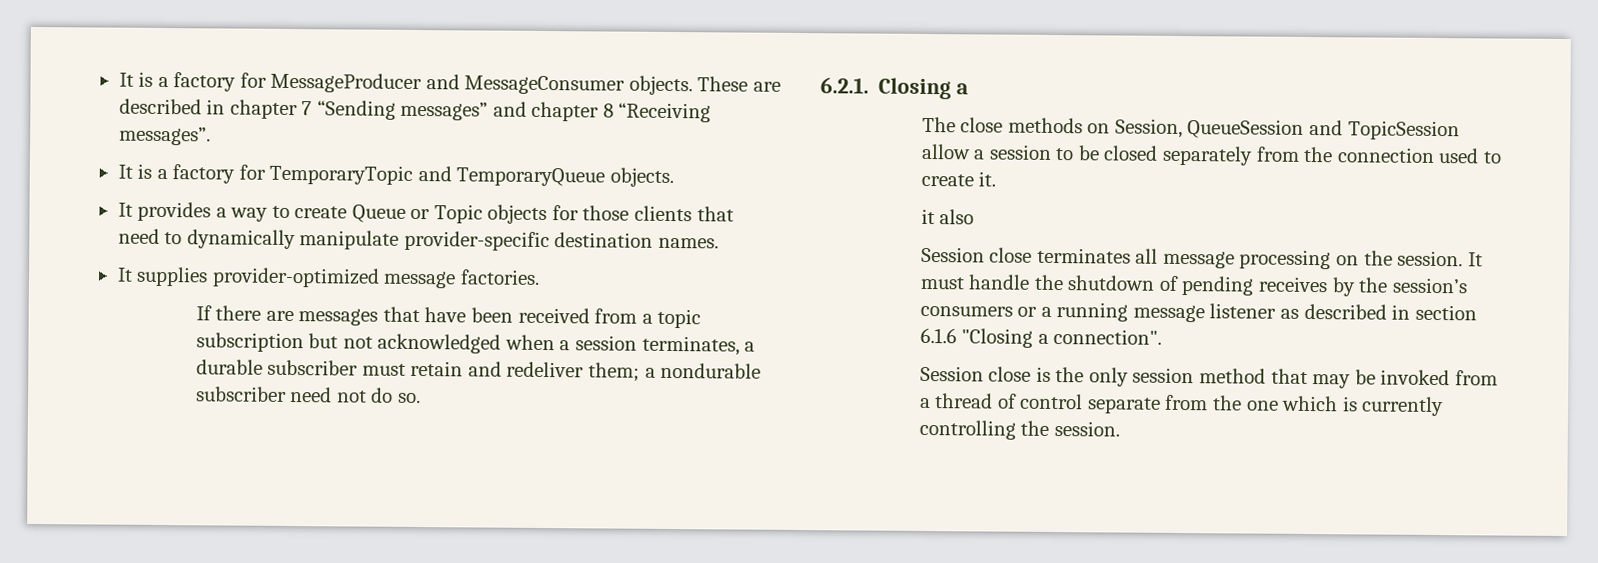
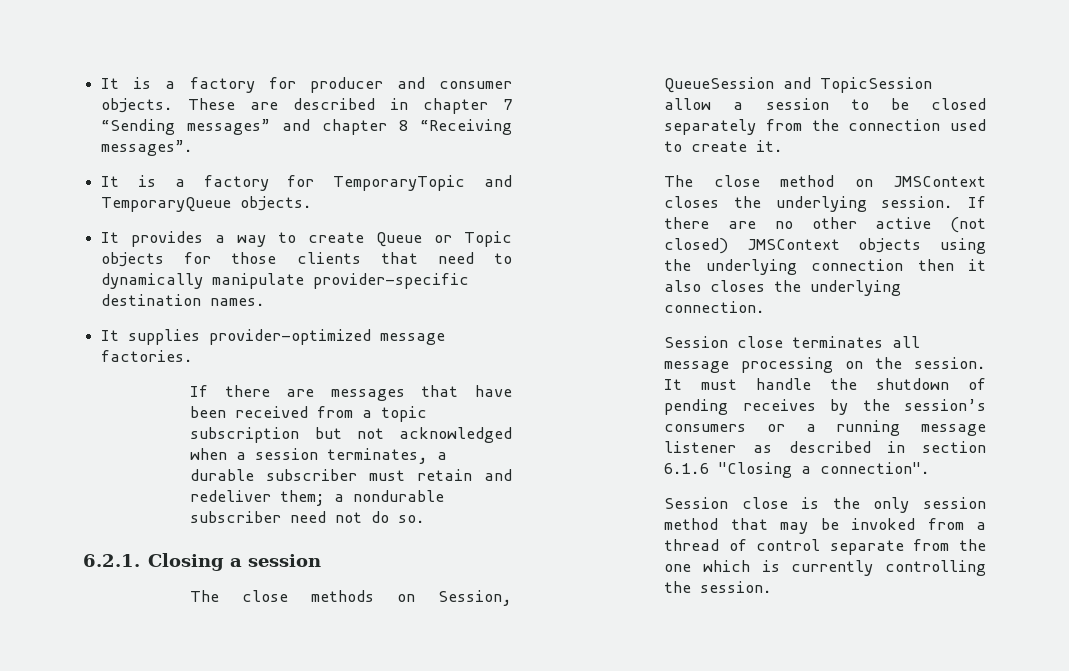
[118,71,626,95] It is a factory for MessageProducer and MessageConsumer -> [101,77,512,93] It is a factory for producer and consumer
(970, 89) none -> [248,554,322,567] session
[920,208,975,225] it also -> [664,175,987,187] [664,196,987,212] [664,217,986,233] [664,238,986,254] [664,259,987,275] [664,280,902,296] [664,301,766,313] The close method on JMSContext closes the underlying session. If there are no other active (not closed) JMSContext objects using the underlying connection then it also closes the underlying connection.

